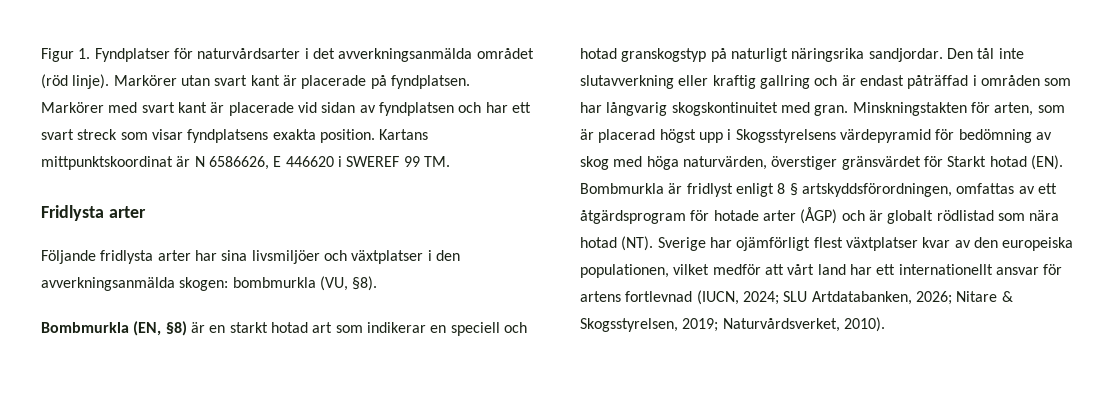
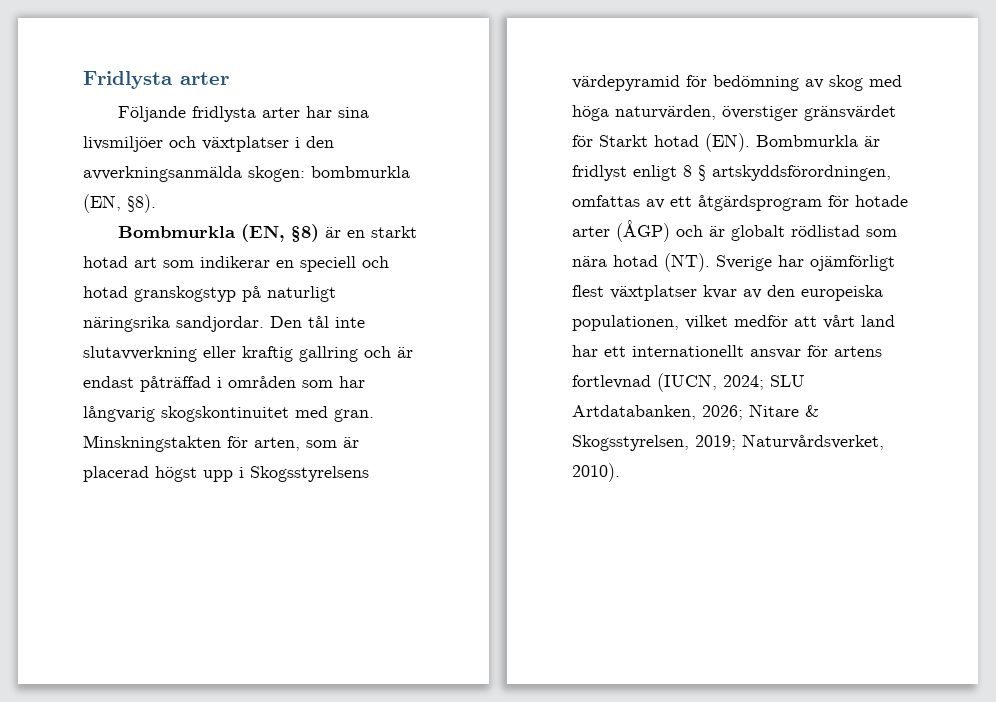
[41,48,534,62] [41,74,470,89] [41,102,531,116] [41,129,429,143] [41,156,450,170] Figur 1. Fyndplatser för naturvårdsarter i det avverkningsanmälda området (röd linje). Markörer utan svart kant är placerade på fyndplatsen. Markörer med svart kant är placerade vid sidan av fyndplatsen och har ett svart streck som visar fyndplatsens exakta position. Kartans mittpunktskoordinat är N 6586626, E 446620 i SWEREF 99 TM. // -> (83, 80) none
[319,276,348,291] (VU, -> [83,194,121,213] (EN,

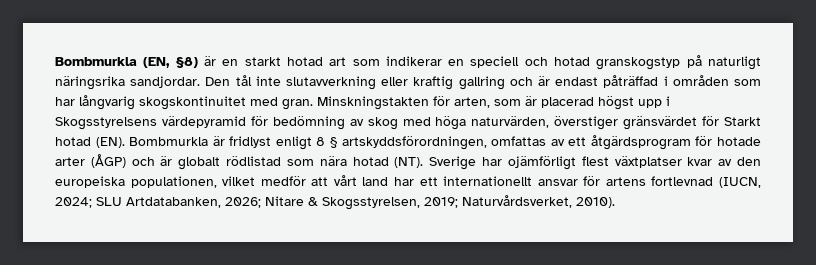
[83,71,229,89] [118,106,370,122] [83,136,334,152] [83,166,410,182] [83,194,156,213] Fridlysta arter // Följande fridlysta arter har sina livsmiljöer och växtplatser i den avverkningsanmälda skogen: bombmurkla (EN, §8). // -> (55, 61) none

